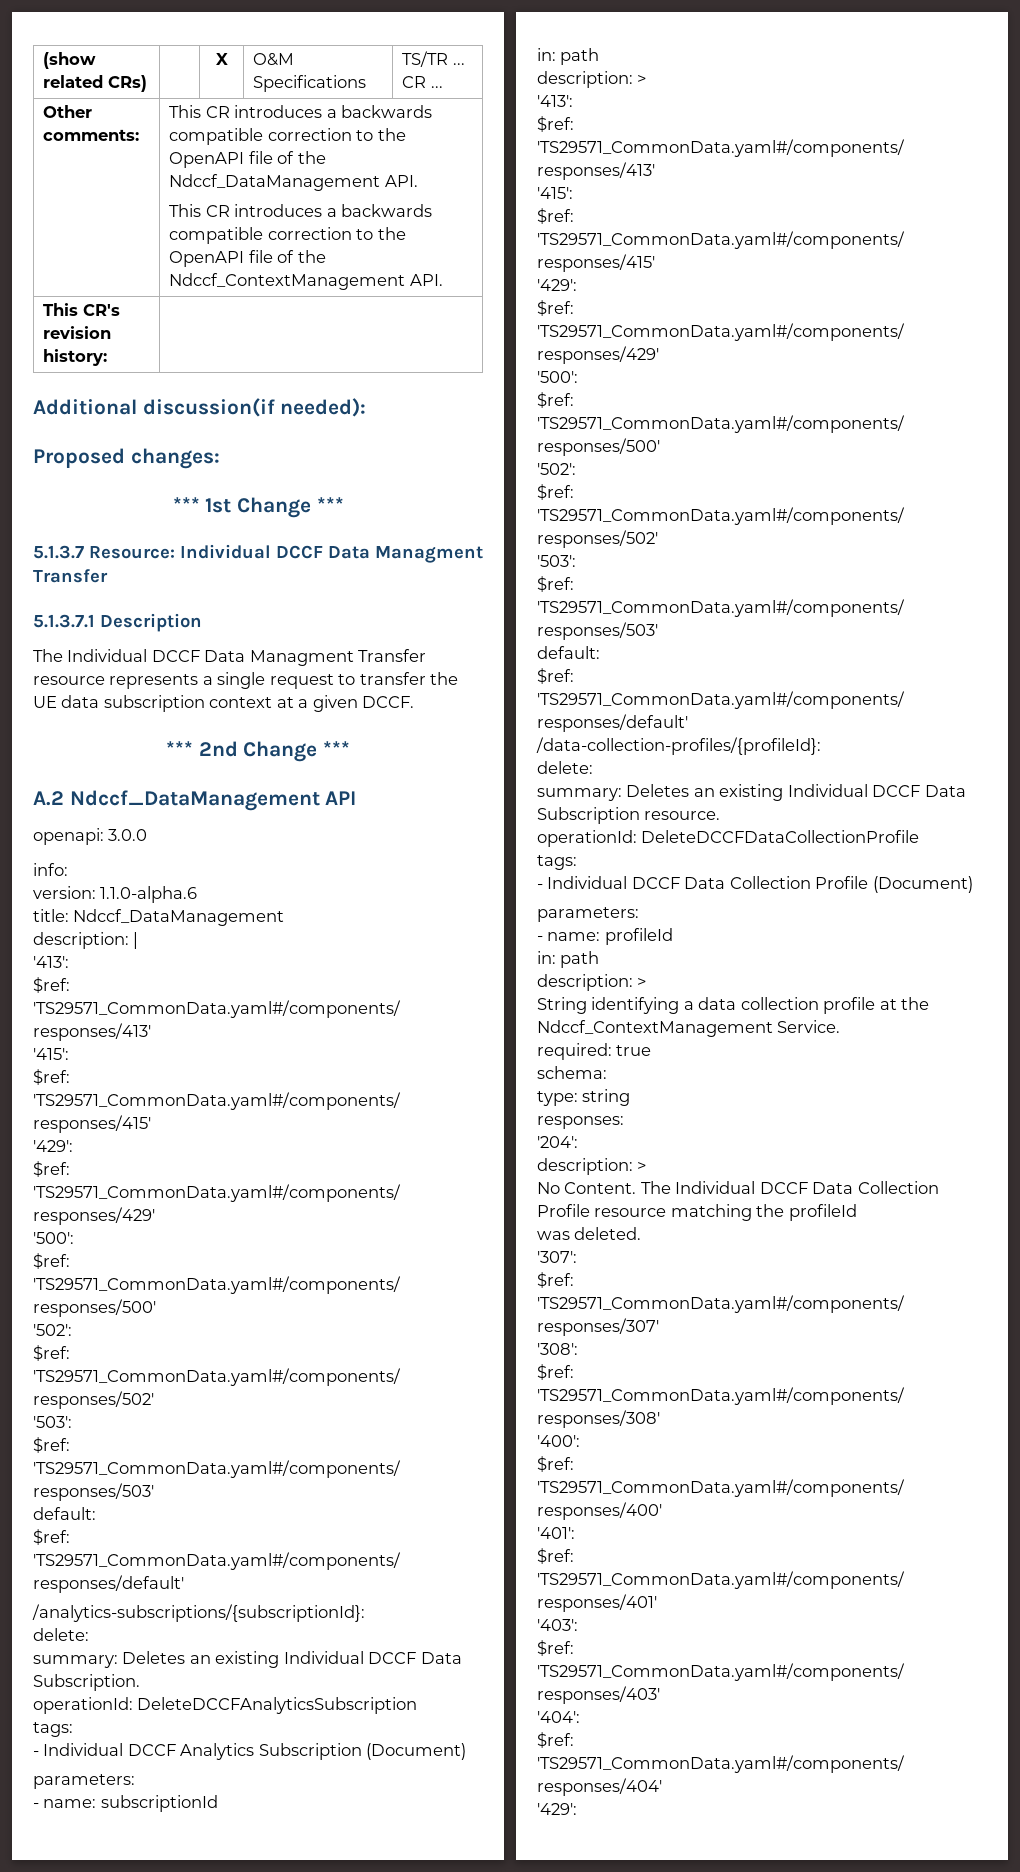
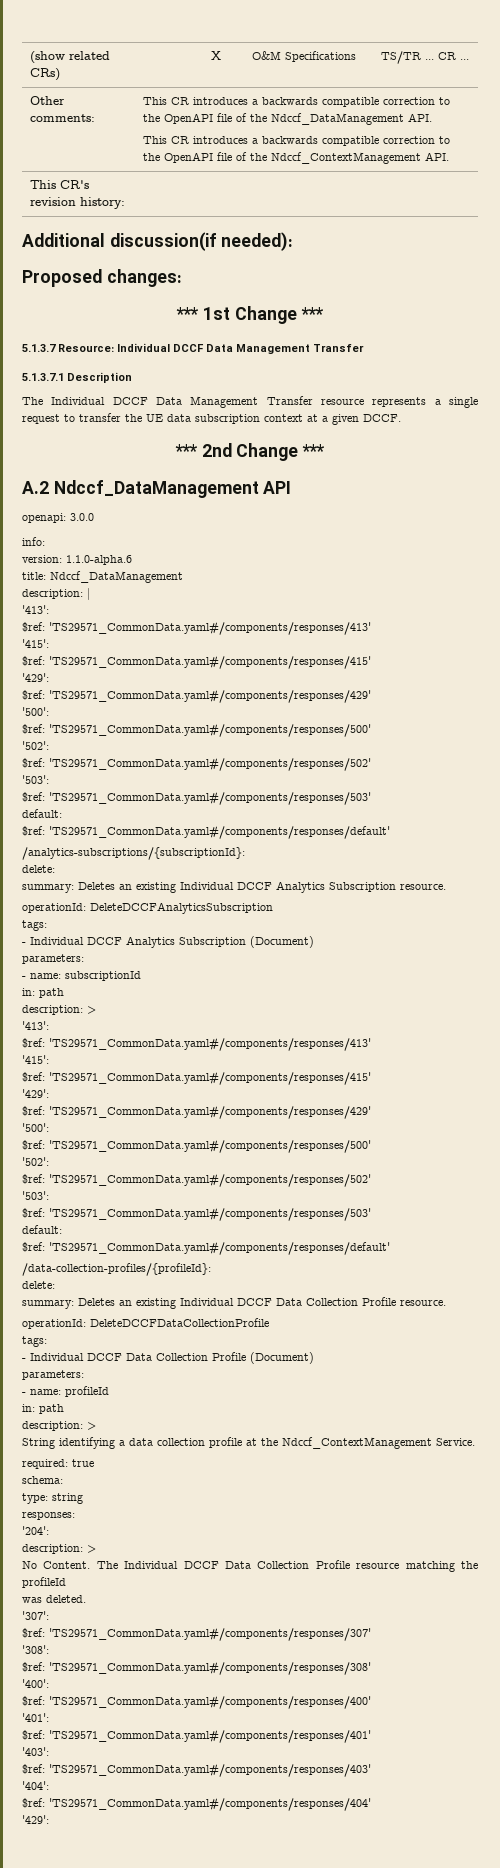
[375,546,483,563] Managment -> [236,344,310,354] Management
[249,650,354,666] Managment -> [190,396,259,408] Management
[420,1652,462,1664] [33,1674,140,1691] Data Subscription. -> [276,881,446,893] Analytics Subscription resource.
[537,807,640,824] Subscription -> [306,1297,396,1306] Collection Profile

